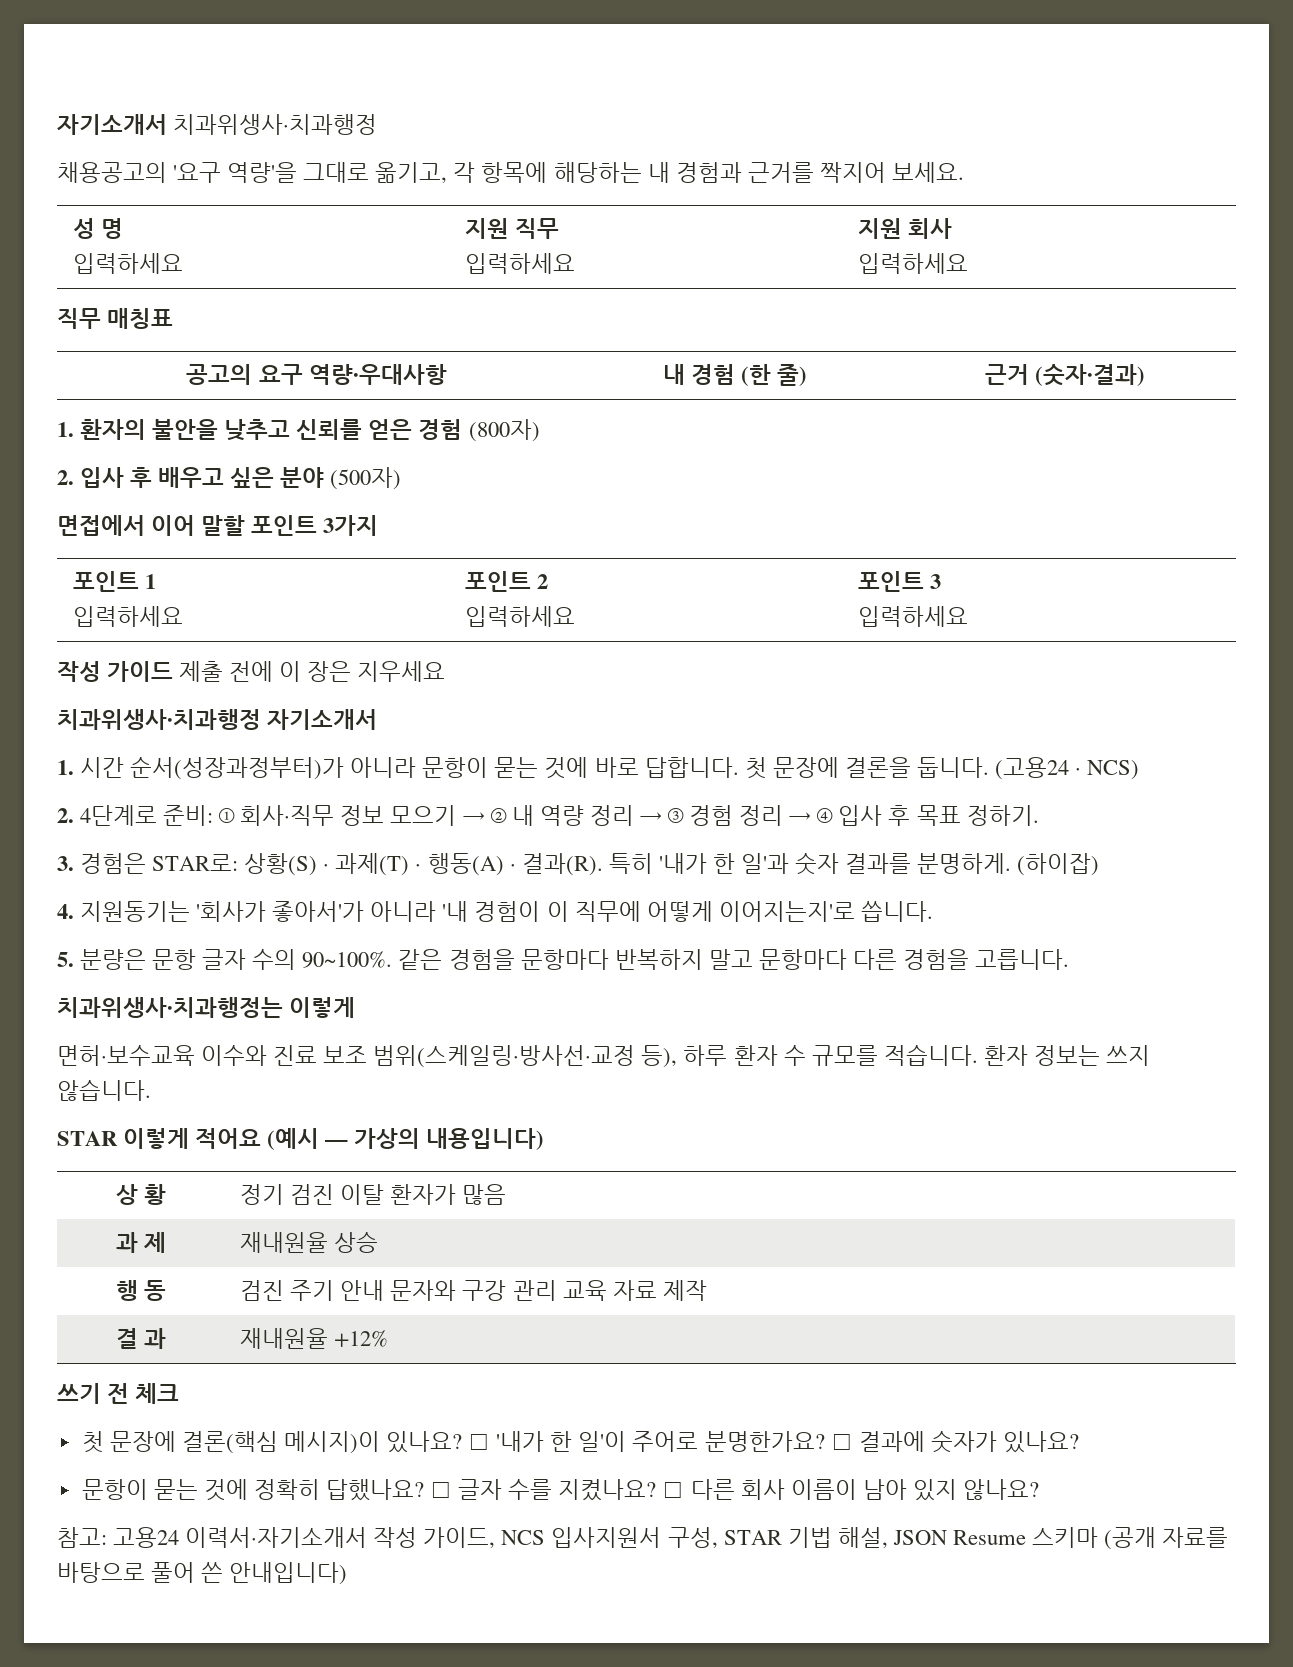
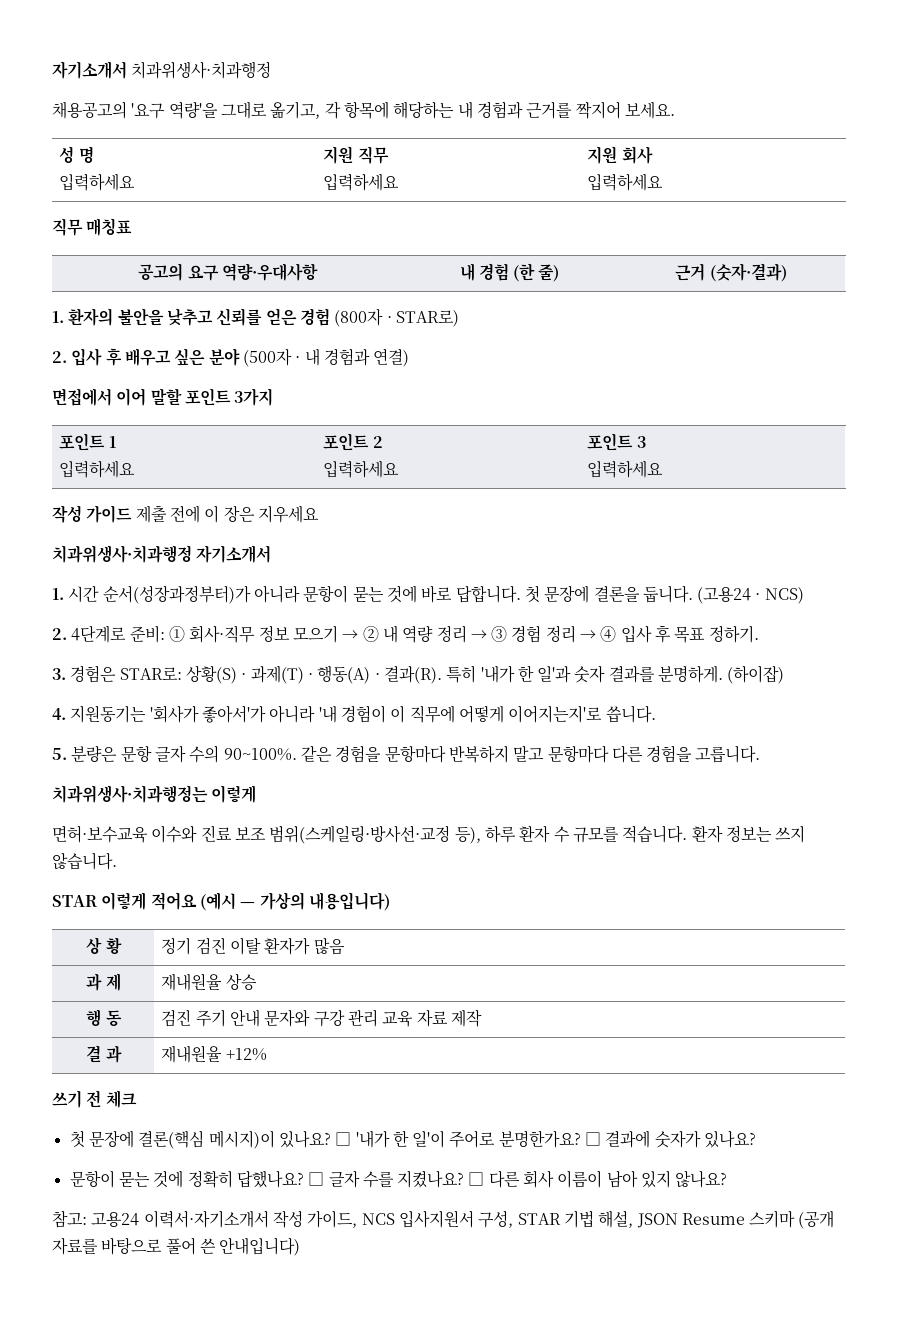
[468,419,540,442] (800자) -> [334,308,459,327] (800자 · STAR로)
[330,467,402,490] (500자) -> [242,348,410,367] (500자 · 내 경험과 연결)

